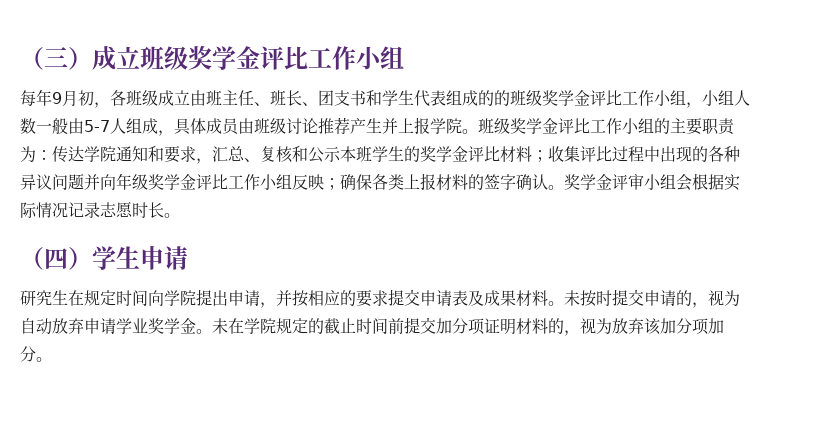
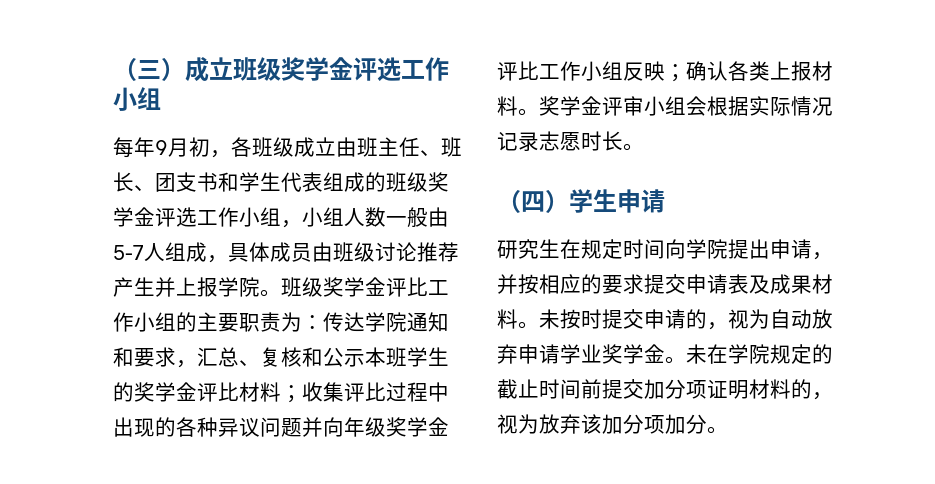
[284,46,308,70] 比 -> [377,57,401,82] 选
[494,90,622,106] 的班级奖学金评比 -> [386,172,449,192] [113,207,197,227] 班级奖学金评选
[356,174,372,190] 保 -> [707,61,728,81] 认
[468,174,548,190] 的签字确认 -> (518, 106) none

